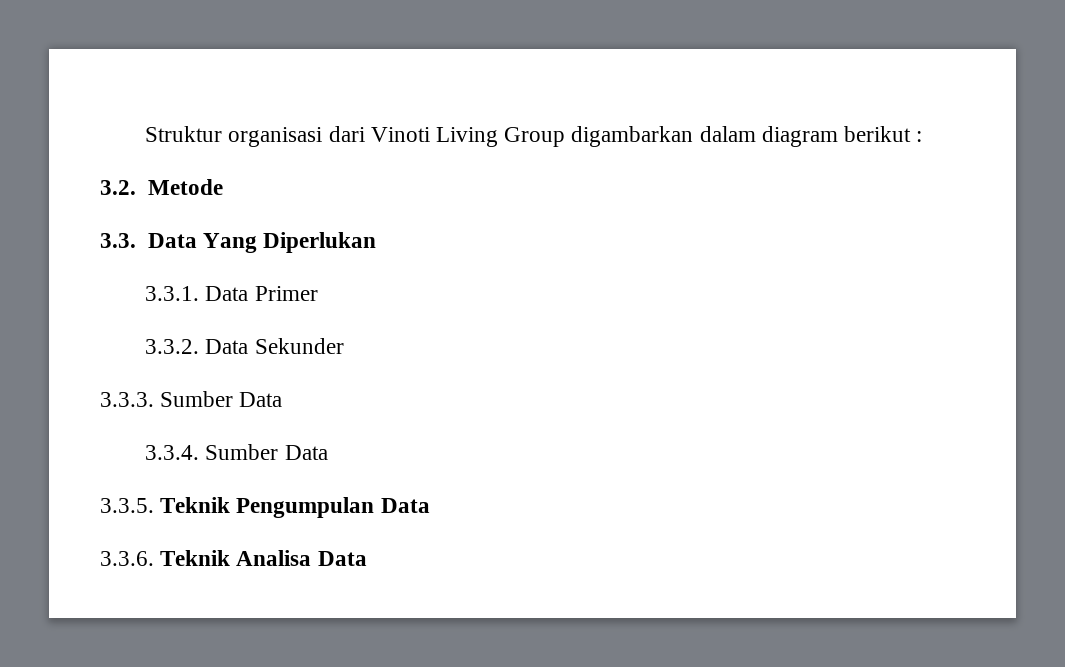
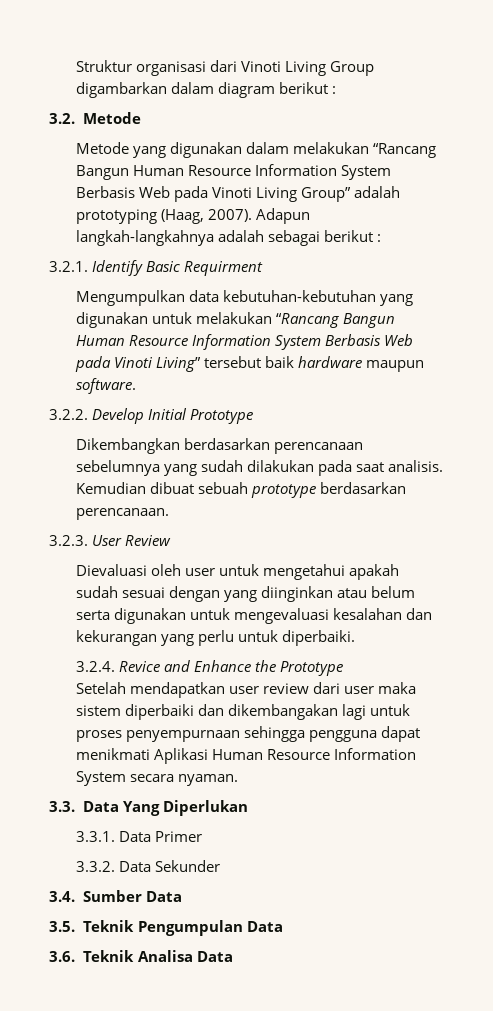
(223, 187) none -> [75,142,436,158] [75,164,391,180] [75,186,400,202] [75,208,310,224] [75,230,381,246] [49,260,264,276] [75,290,413,306] [75,312,395,328] [75,334,413,350] [74,356,424,372] [75,378,136,394] [49,408,254,424] [75,438,363,454] [75,460,443,476] [75,482,406,498] [75,508,169,520] [49,535,172,546] [75,564,399,580] [75,586,415,602] [75,608,432,624] [75,630,355,646] [75,660,343,676] [75,682,416,698] [75,704,410,720] [75,726,420,742] [75,748,416,764] [75,771,238,786] // Metode yang digunakan dalam melakukan “Rancang Bangun Human Resource Information System Berbasis Web pada Vinoti Living Group” adalah prototyping (Haag, 2007). Adapun langkah-langkahnya adalah sebagai berikut : // 3.2.1. Identify Basic Requirment // Mengumpulkan data kebutuhan-kebutuhan yang digunakan untuk melakukan “Rancang Bangun Human Resource Information System Berbasis Web pada Vinoti Living” tersebut baik hardware maupun software. // 3.2.2. Develop Initial Prototype // Dikembangkan berdasarkan perencanaan sebelumnya yang sudah dilakukan pada saat analisis. Kemudian dibuat sebuah prototype berdasarkan perencanaan. // 3.2.3. User Review // Dievaluasi oleh user untuk mengetahui apakah sudah sesuai dengan yang diinginkan atau belum serta digunakan untuk mengevaluasi kesalahan dan kekurangan yang perlu untuk diperbaiki. // 3.2.4. Revice and Enhance the Prototype // Setelah mendapatkan user review dari user maka sistem diperbaiki dan dikembangakan lagi untuk proses penyempurnaan sehingga pengguna dapat menikmati Aplikasi Human Resource Information System secara nyaman.
[100,391,283,407] [145,444,328,460] [100,498,154,513] 3.3.3. Sumber Data // 3.3.4. Sumber Data // 3.3.5. -> [49,890,182,902] [49,921,75,932] 3.4. Sumber Data // 3.5.
[100,551,154,566] 3.3.6. -> [49,951,75,962] 3.6.

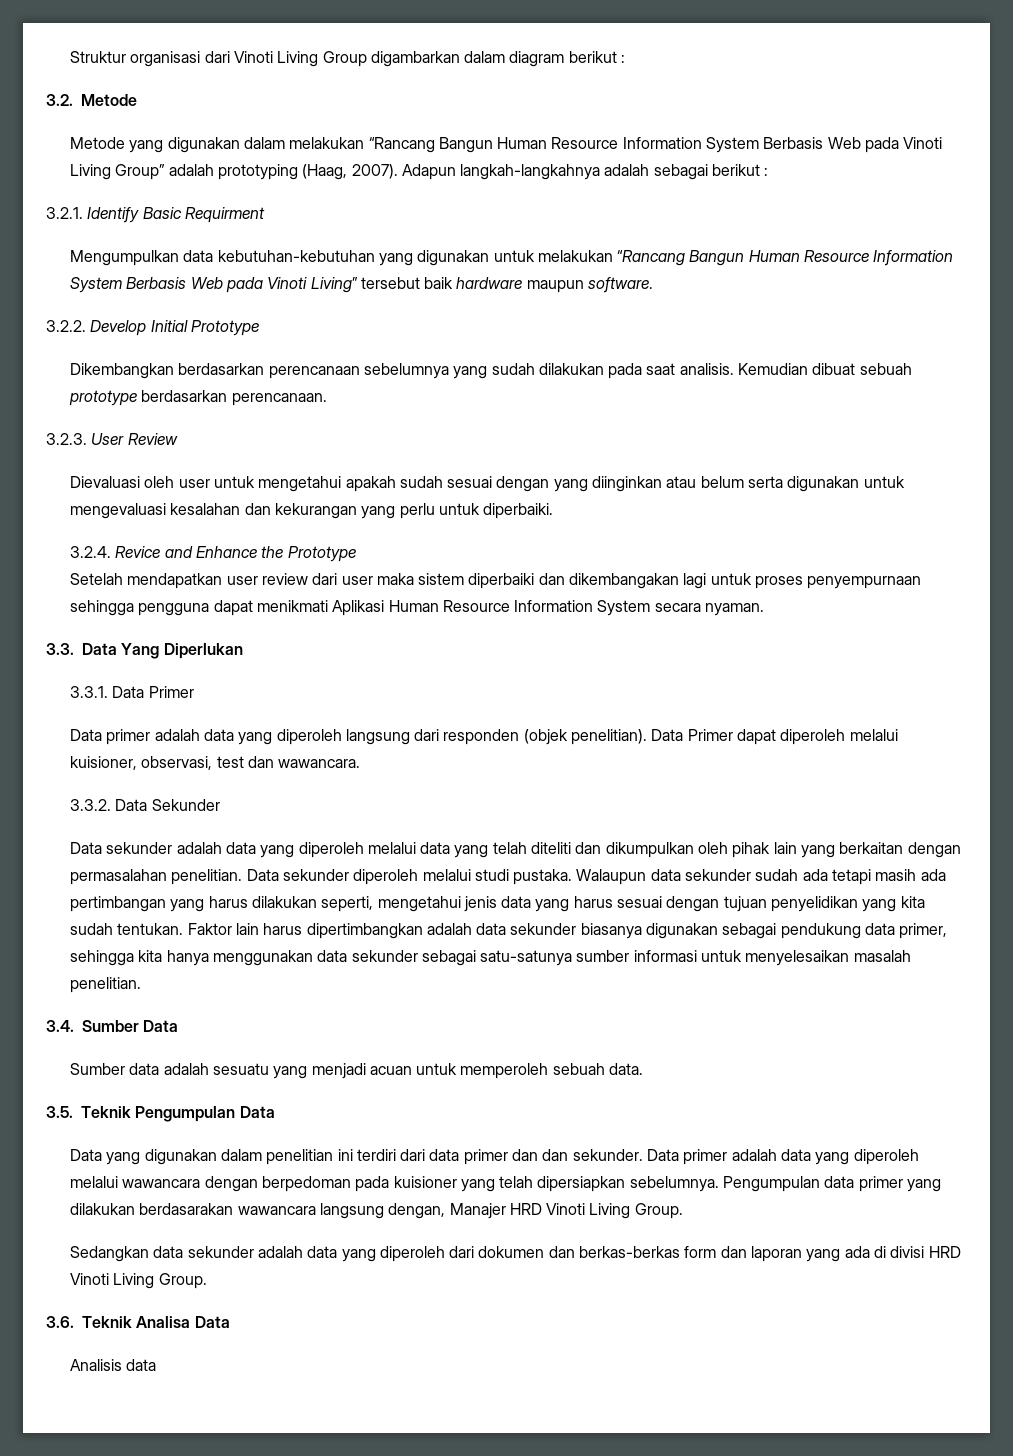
[75,860,220,872] [49,890,182,902] [49,920,283,936] 3.3.2. Data Sekunder // 3.4. Sumber Data // 3.5. Teknik Pengumpulan Data -> [69,729,898,745] [69,756,361,770] [69,799,220,811] [69,842,961,858] [69,869,946,885] [69,896,925,912] [69,923,948,939] [69,950,911,966] [69,977,141,993] [46,1020,179,1032] [69,1063,644,1079] [46,1106,275,1122] [69,1149,919,1165] [69,1176,942,1192] [69,1203,683,1219] [69,1246,961,1262] [69,1273,207,1289] Data primer adalah data yang diperoleh langsung dari responden (objek penelitian). Data Primer dapat diperoleh melalui kuisioner, observasi, test dan wawancara. // 3.3.2. Data Sekunder // Data sekunder adalah data yang diperoleh melalui data yang telah diteliti dan dikumpulkan oleh pihak lain yang berkaitan dengan permasalahan penelitian. Data sekunder diperoleh melalui studi pustaka. Walaupun data sekunder sudah ada tetapi masih ada pertimbangan yang harus dilakukan seperti, mengetahui jenis data yang harus sesuai dengan tujuan penyelidikan yang kita sudah tentukan. Faktor lain harus dipertimbangkan adalah data sekunder biasanya digunakan sebagai pendukung data primer, sehingga kita hanya menggunakan data sekunder sebagai satu-satunya sumber informasi untuk menyelesaikan masalah penelitian. // 3.4. Sumber Data // Sumber data adalah sesuatu yang menjadi acuan untuk memperoleh sebuah data. // 3.5. Teknik Pengumpulan Data // Data yang digunakan dalam penelitian ini terdiri dari data primer dan dan sekunder. Data primer adalah data yang diperoleh melalui wawancara dengan berpedoman pada kuisioner yang telah dipersiapkan sebelumnya. Pengumpulan data primer yang dilakukan berdasarakan wawancara langsung dengan, Manajer HRD Vinoti Living Group. // Sedangkan data sekunder adalah data yang diperoleh dari dokumen dan berkas-berkas form dan laporan yang ada di divisi HRD Vinoti Living Group.
(233, 956) none -> [69,1359,157,1371] // Analisis data

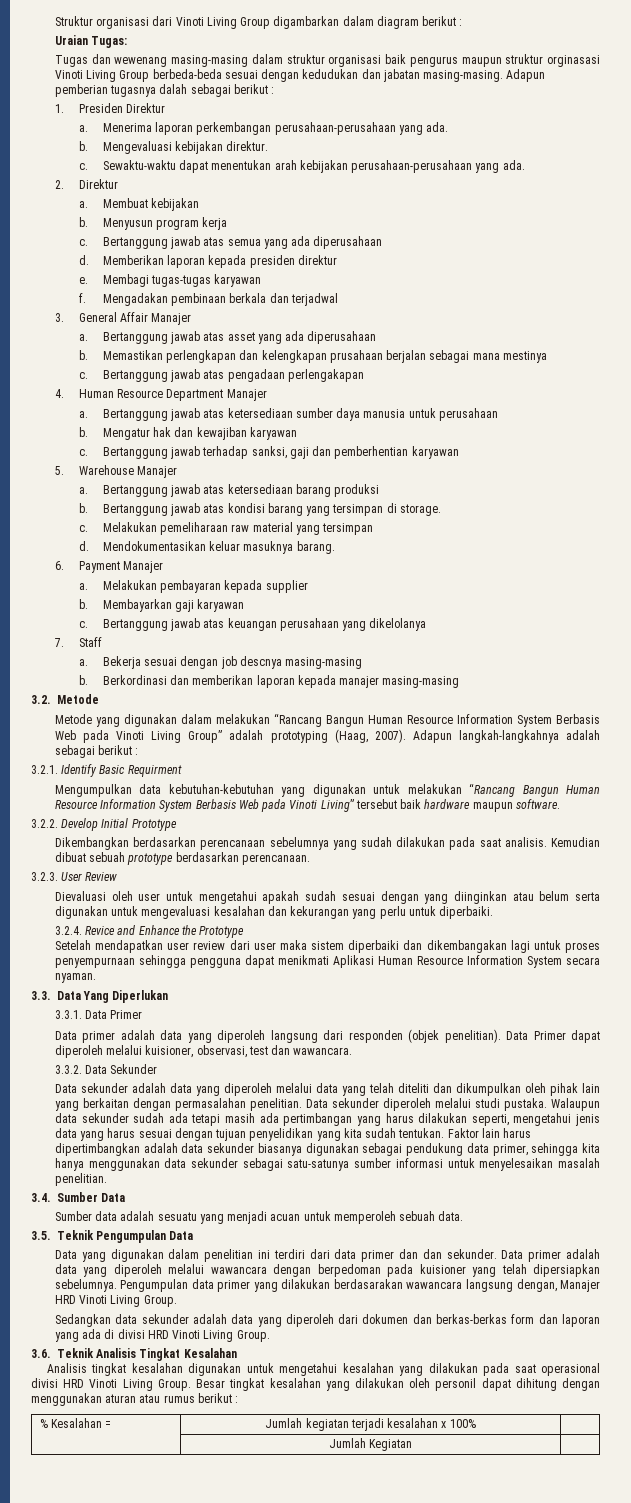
(626, 58) none -> [54,35,128,48] [54,54,601,67] [54,69,546,82] [54,84,275,97] [54,103,166,113] [78,122,449,135] [78,141,269,154] [78,160,525,173] [54,179,118,189] [78,198,200,211] [78,217,228,230] [78,236,383,249] [78,255,337,268] [78,274,262,287] [78,293,338,306] [54,312,192,325] [78,331,377,344] [78,350,547,363] [78,369,364,382] [54,389,267,401] [78,408,498,421] [78,427,297,440] [78,446,459,459] [54,465,178,478] [78,484,380,497] [78,503,441,516] [78,522,374,535] [78,541,335,554] [54,561,164,573] [78,580,308,593] [78,599,245,612] [78,618,427,631] [54,637,102,647] [78,656,363,669] [78,675,460,688] // Uraian Tugas: // Tugas dan wewenang masing-masing dalam struktur organisasi baik pengurus maupun struktur orginasasi Vinoti Living Group berbeda-beda sesuai dengan kedudukan dan jabatan masing-masing. Adapun pemberian tugasnya dalah sebagai berikut : // 1. Presiden Direktur // a. Menerima laporan perkembangan perusahaan-perusahaan yang ada. // b. Mengevaluasi kebijakan direktur. // c. Sewaktu-waktu dapat menentukan arah kebijakan perusahaan-perusahaan yang ada. // 2. Direktur // a. Membuat kebijakan // b. Menyusun program kerja // c. Bertanggung jawab atas semua yang ada diperusahaan // d. Memberikan laporan kepada presiden direktur // e. Membagi tugas-tugas karyawan // f. Mengadakan pembinaan berkala dan terjadwal // 3. General Affair Manajer // a. Bertanggung jawab atas asset yang ada diperusahaan // b. Memastikan perlengkapan dan kelengkapan prusahaan berjalan sebagai mana mestinya // c. Bertanggung jawab atas pengadaan perlengakapan // 4. Human Resource Department Manajer // a. Bertanggung jawab atas ketersediaan sumber daya manusia untuk perusahaan // b. Mengatur hak dan kewajiban karyawan // c. Bertanggung jawab terhadap sanksi, gaji dan pemberhentian karyawan // 5. Warehouse Manajer // a. Bertanggung jawab atas ketersediaan barang produksi // b. Bertanggung jawab atas kondisi barang yang tersimpan di storage. // c. Melakukan pemeliharaan raw material yang tersimpan // d. Mendokumentasikan keluar masuknya barang. // 6. Payment Manajer // a. Melakukan pembayaran kepada supplier // b. Membayarkan gaji karyawan // c. Bertanggung jawab atas keuangan perusahaan yang dikelolanya // 7. Staff // a. Bekerja sesuai dengan job descnya masing-masing // b. Berkordinasi dan memberikan laporan kepada manajer masing-masing
[136,1316,230,1328] [69,1359,157,1371] Analisa Data // Analisis data -> [96,1348,237,1361] [46,1363,600,1376] [31,1378,600,1391] [31,1393,239,1406] [39,1418,112,1428] [265,1418,476,1431] [328,1438,413,1451] Analisis Tingkat Kesalahan // Analisis tingkat kesalahan digunakan untuk mengetahui kesalahan yang dilakukan pada saat operasional divisi HRD Vinoti Living Group. Besar tingkat kesalahan yang dilakukan oleh personil dapat dihitung dengan menggunakan aturan atau rumus berikut : // % Kesalahan = | Jumlah kegiatan terjadi kesalahan x 100% | // | Jumlah Kegiatan |

